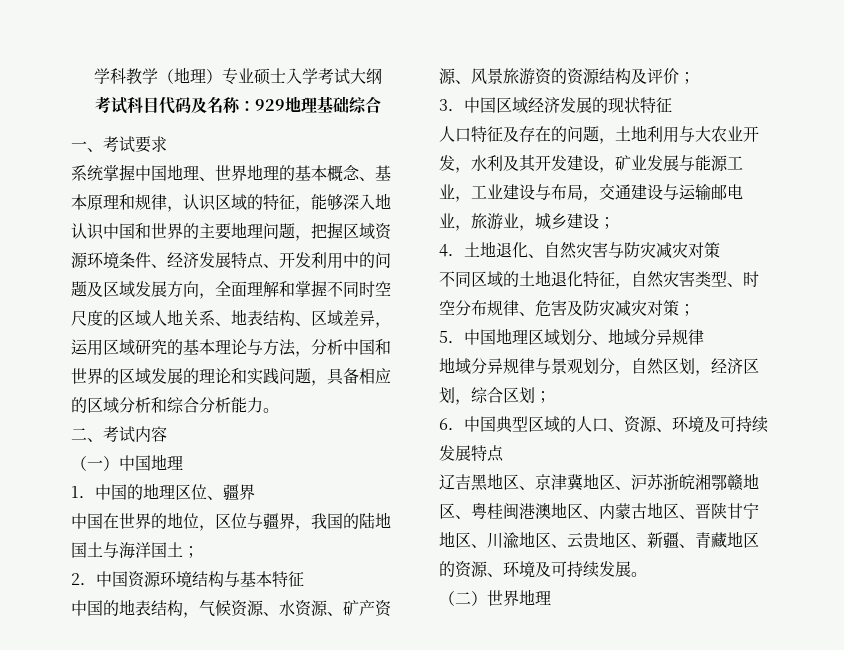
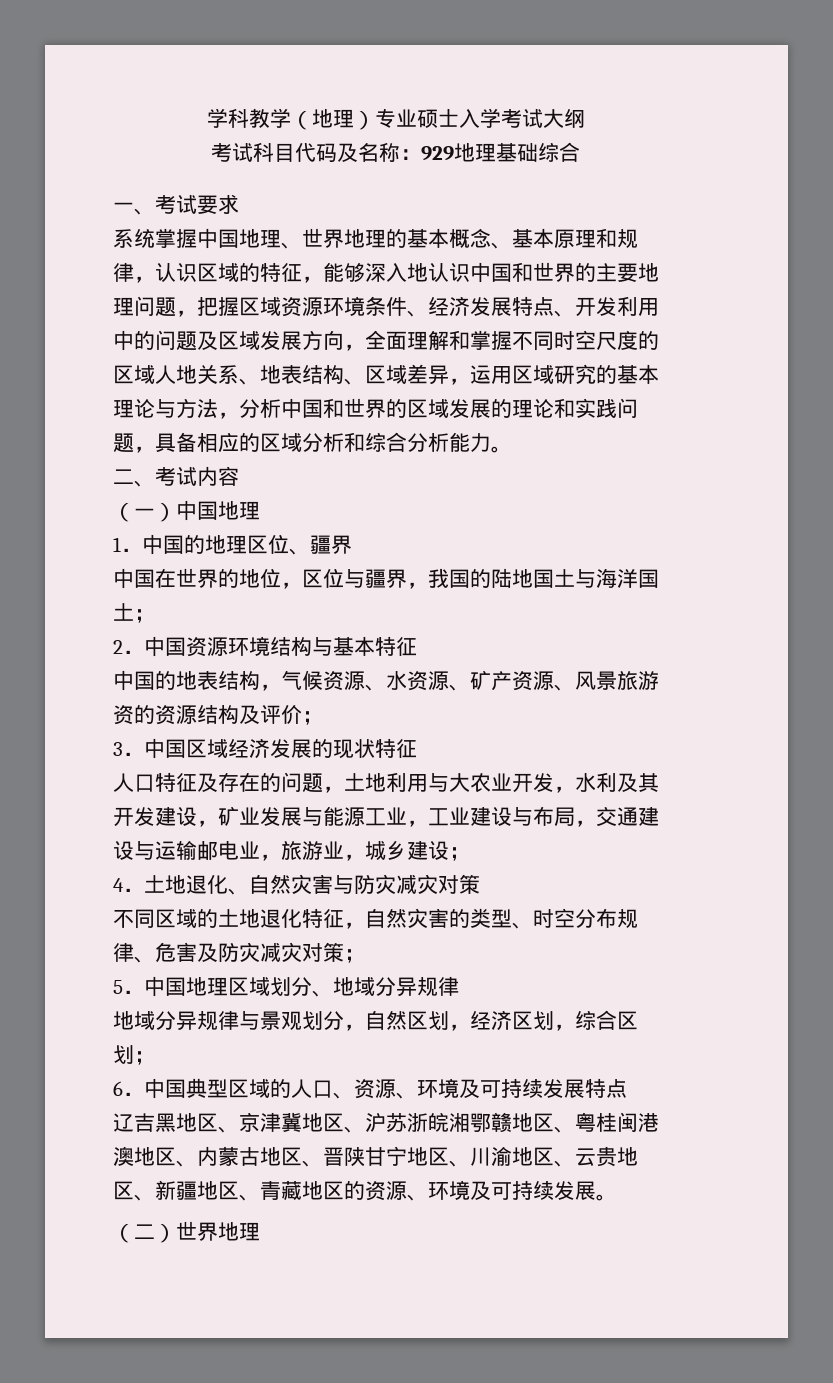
(695, 279) none -> [449,909,470,928] 的
(679, 540) none -> [197,1181,239,1200] 地区

